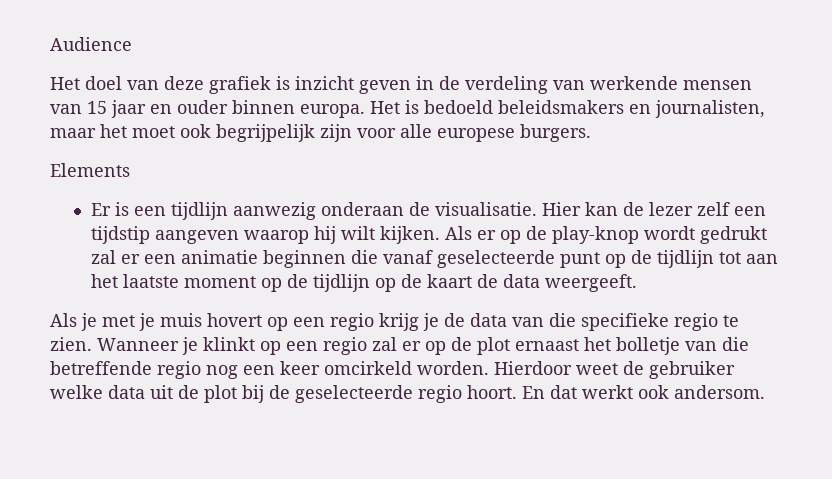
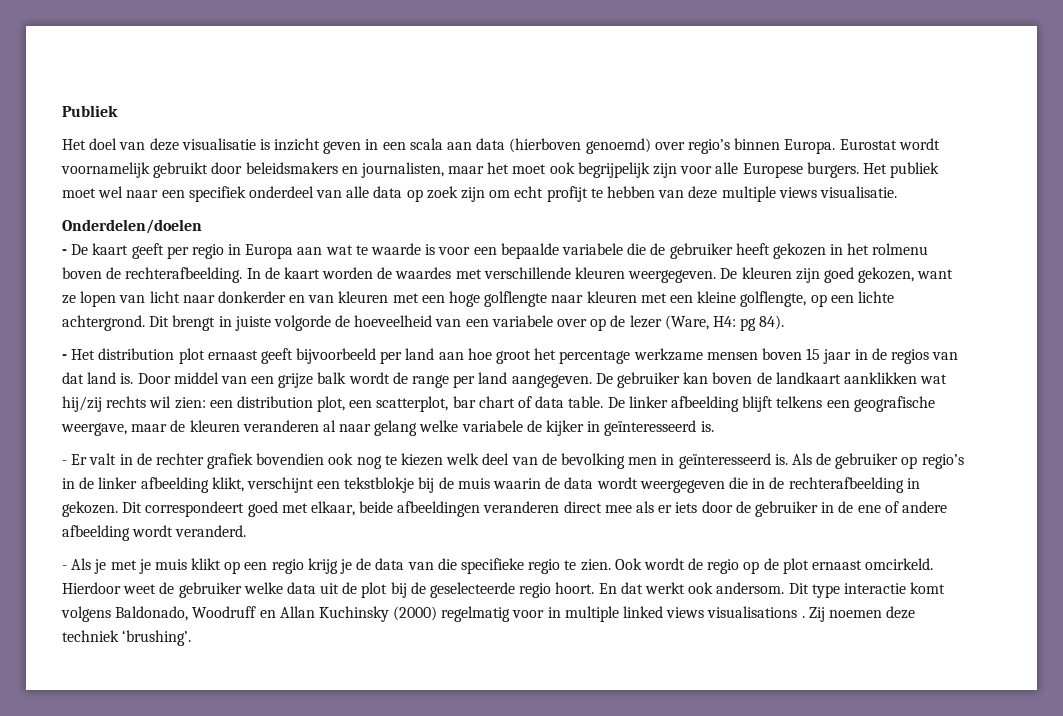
[50,37,132,51] Audience -> [62,105,118,117] Publiek
[209,76,271,94] grafiek -> [181,138,256,150] visualisatie
[439,76,752,94] [50,100,493,118] de verdeling van werkende mensen van 15 jaar en ouder binnen europa. Het is bedoeld -> [382,138,940,154] [61,162,243,178] een scala aan data (hierboven genoemd) over regio’s binnen Europa. Eurostat wordt voornamelijk gebruikt door
[437,128,515,142] europese -> [742,163,803,178] Europese
[50,163,130,177] [90,202,766,220] [90,226,767,244] [90,250,778,268] [90,274,637,292] // Elements // Er is een tijdlijn aanwezig onderaan de visualisatie. Hier kan de lezer zelf een tijdstip aangeven waarop hij wilt kijken. Als er op de play-knop wordt gedrukt zal er een animatie beginnen die vanaf geselecteerde punt op de tijdlijn tot aan het laatste moment op de tijdlijn op de kaart de data weergeeft. // -> [862,162,940,178] [62,186,897,202] [62,219,202,234] [62,243,929,259] [62,267,954,283] [62,291,894,307] [62,315,785,331] [62,348,959,364] [62,372,948,388] [62,396,935,412] [61,420,714,436] [62,453,964,469] [62,477,920,493] [62,501,947,517] [62,525,247,541] [62,565,67,570] Het publiek moet wel naar een specifiek onderdeel van alle data op zoek zijn om echt profijt te hebben van deze multiple views visualisatie. // Onderdelen/doelen // - De kaart geeft per regio in Europa aan wat te waarde is voor een bepaalde variabele die de gebruiker heeft gekozen in het rolmenu boven de rechterafbeelding. In de kaart worden de waardes met verschillende kleuren weergegeven. De kleuren zijn goed gekozen, want ze lopen van licht naar donkerder en van kleuren met een hoge golflengte naar kleuren met een kleine golflengte, op een lichte achtergrond. Dit brengt in juiste volgorde de hoeveelheid van een variabele over op de lezer (Ware, H4: pg 84). // - Het distribution plot ernaast geeft bijvoorbeeld per land aan hoe groot het percentage werkzame mensen boven 15 jaar in de regios van dat land is. Door middel van een grijze balk wordt de range per land aangegeven. De gebruiker kan boven de landkaart aanklikken wat hij/zij rechts wil zien: een distribution plot, een scatterplot, bar chart of data table. De linker afbeelding blijft telkens een geografische weergave, maar de kleuren veranderen al naar gelang welke variabele de kijker in geïnteresseerd is. // - Er valt in de rechter grafiek bovendien ook nog te kiezen welk deel van de bevolking men in geïnteresseerd is. Als de gebruiker op regio’s in de linker afbeelding klikt, verschijnt een tekstblokje bij de muis waarin de data wordt weergegeven die in de rechterafbeelding in gekozen. Dit correspondeert goed met elkaar, beide afbeeldingen veranderen direct mee als er iets door de gebruiker in de ene of andere afbeelding wordt veranderd. // -
[207,313,262,327] hovert -> [191,558,222,570] klikt
[97,337,749,355] [50,361,489,379] Wanneer je klinkt op een regio zal er op de plot ernaast het bolletje van die betreffende regio nog een keer omcirkeld worden. -> [614,558,934,574] Ook wordt de regio op de plot ernaast omcirkeld.
(765, 392) none -> [788,582,946,598] [61,606,916,622] [62,630,192,646] Dit type interactie komt volgens Baldonado, Woodruff en Allan Kuchinsky (2000) regelmatig voor in multiple linked views visualisations . Zij noemen deze techniek ‘brushing’.

